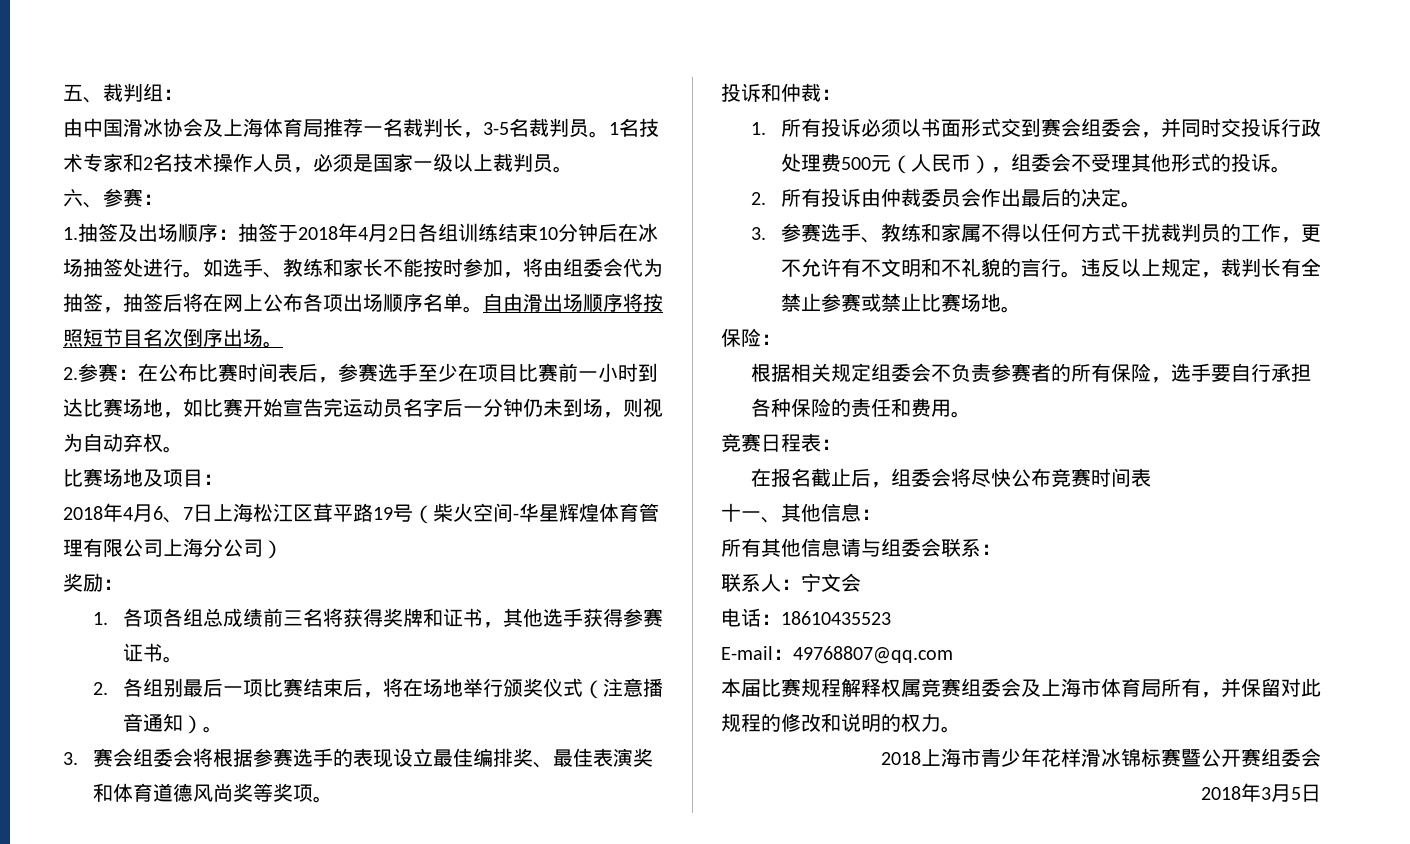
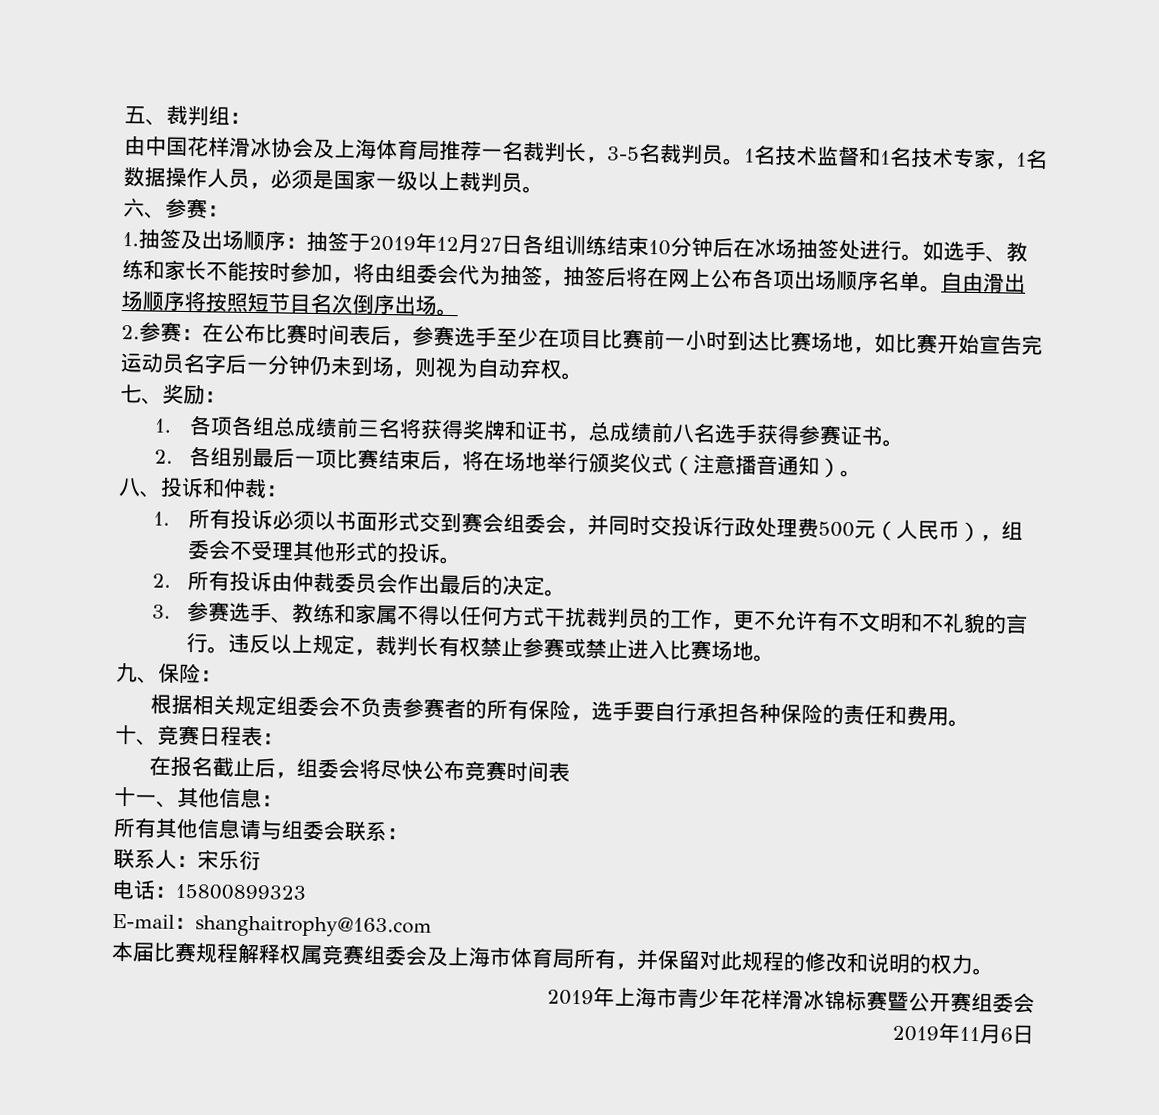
(123, 128) none -> [187,136,230,157] 花样
[83,153,213,172] 专家和2名技术 -> [816,145,1048,170] [123,167,166,187] 监督和1名技术专家，1名数据
[298,223,398,242] 2018年4月2 -> [369,232,502,254] 2019年12月27
[63,468,223,487] [63,503,659,524] [63,538,283,559] 比赛场地及项目： // 2018年4月6、7日上海松江区茸平路19号（柴火空间-华星辉煌体育管理有限公司上海分公司） // -> [120,384,163,405] 七、
[502,608,543,627] 其他 -> [587,421,716,444] 总成绩前八名
[63,748,653,768] [92,783,333,803] 3.赛会组委会将根据参赛选手的表现设立最佳编排奖、最佳表演奖和体育道德风尚奖等奖项。 // -> [118,477,161,498] 八、
[1300,258,1321,277] 全 -> [458,637,481,658] 权
(921, 302) none -> [626,639,670,660] 进入
(1021, 309) none -> [116,662,159,684] 九、
(971, 414) none -> [115,724,158,746] 十、
[801,573,861,592] 宁文会 -> [197,849,261,871] 宋乐衍
[781,611,891,625] 18610435523 -> [175,883,306,901] 15800899323
[793,646,953,664] 49768807@qq.com -> [195,915,432,939] shanghaitrophy@163.com
[881,751,921,765] 2018 -> [547,986,615,1007] 2019年
[1201,783,1301,802] 2018年3月5 -> [892,1022,1013,1044] 2019年11月6

